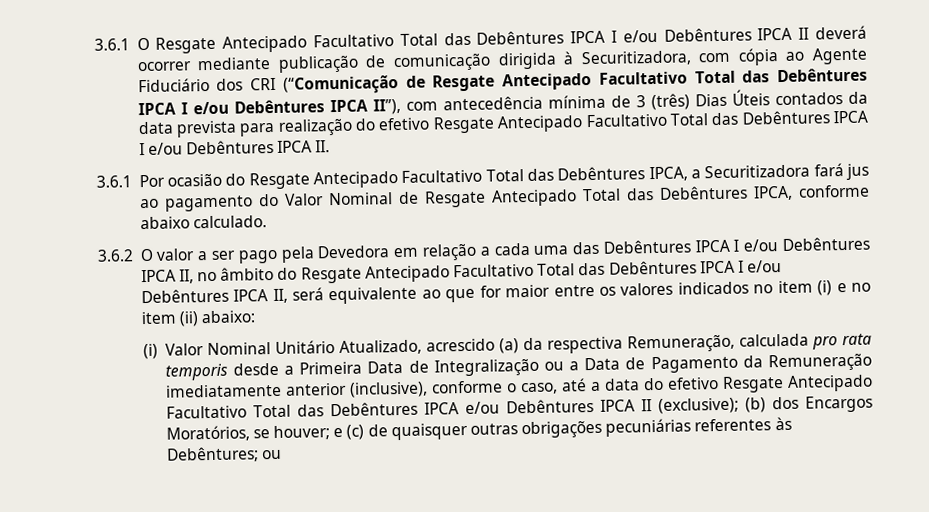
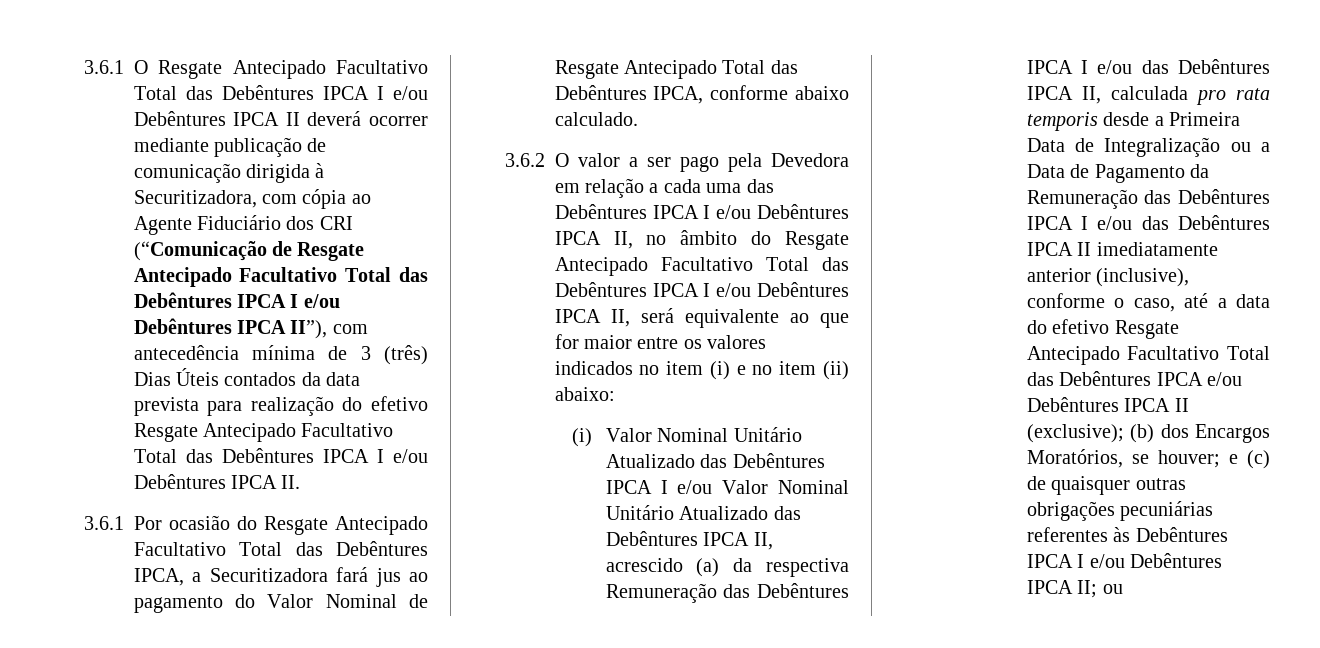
[338,334,735,355] Atualizado, acrescido (a) da respectiva Remuneração, -> [605,453,825,468] [605,480,849,494] [605,505,801,520] [605,531,773,550] [605,558,849,577] [605,583,849,603] [1026,59,1270,74] [1026,86,1101,104] Atualizado das Debêntures IPCA I e/ou Valor Nominal Unitário Atualizado das Debêntures IPCA II, acrescido (a) da respectiva Remuneração das Debêntures IPCA I e/ou das Debêntures IPCA II,
(872, 362) none -> [1144,189,1270,204] [1026,215,1270,230] [1026,242,1092,256] das Debêntures IPCA I e/ou das Debêntures IPCA II
[165,446,259,463] Debêntures; -> [1135,527,1228,542] [1026,553,1222,568] [1026,580,1098,598] Debêntures IPCA I e/ou Debêntures IPCA II;

